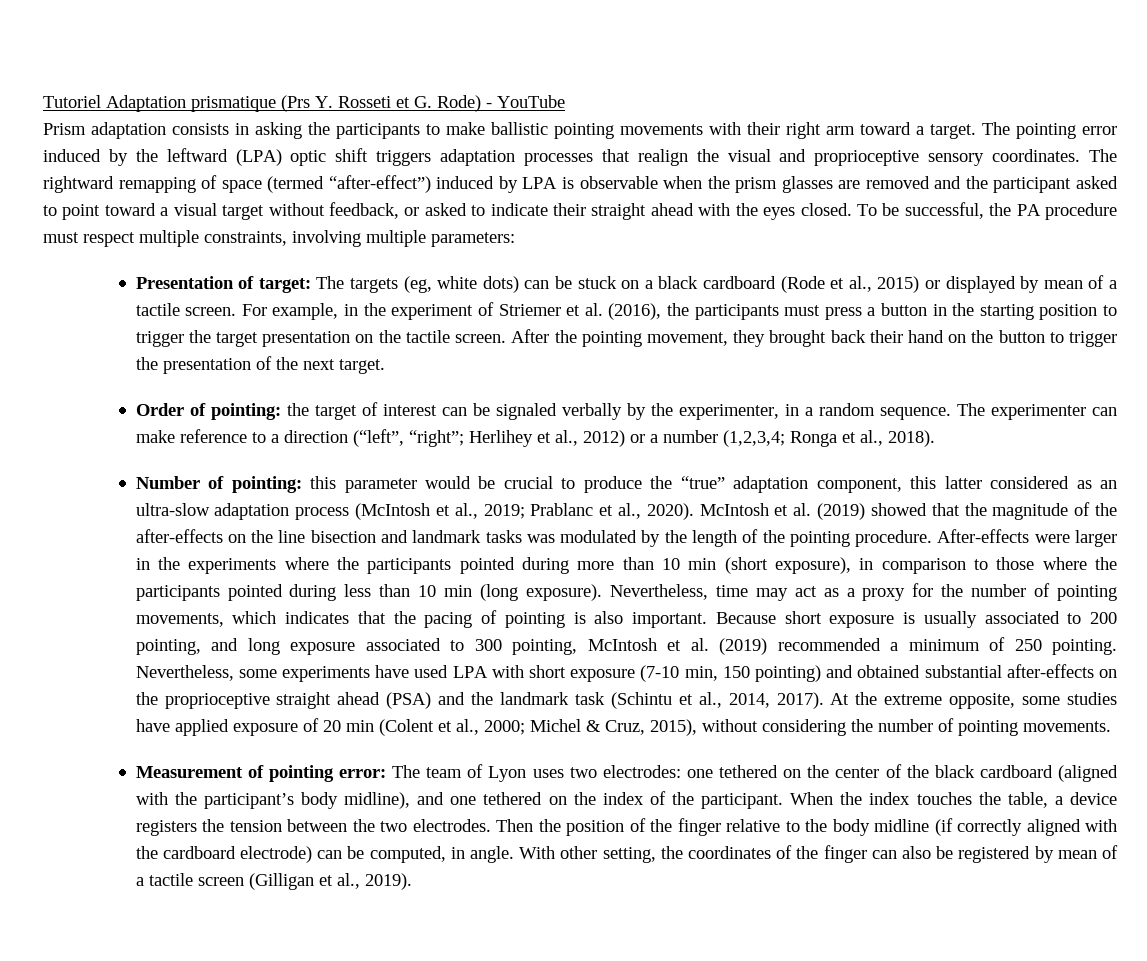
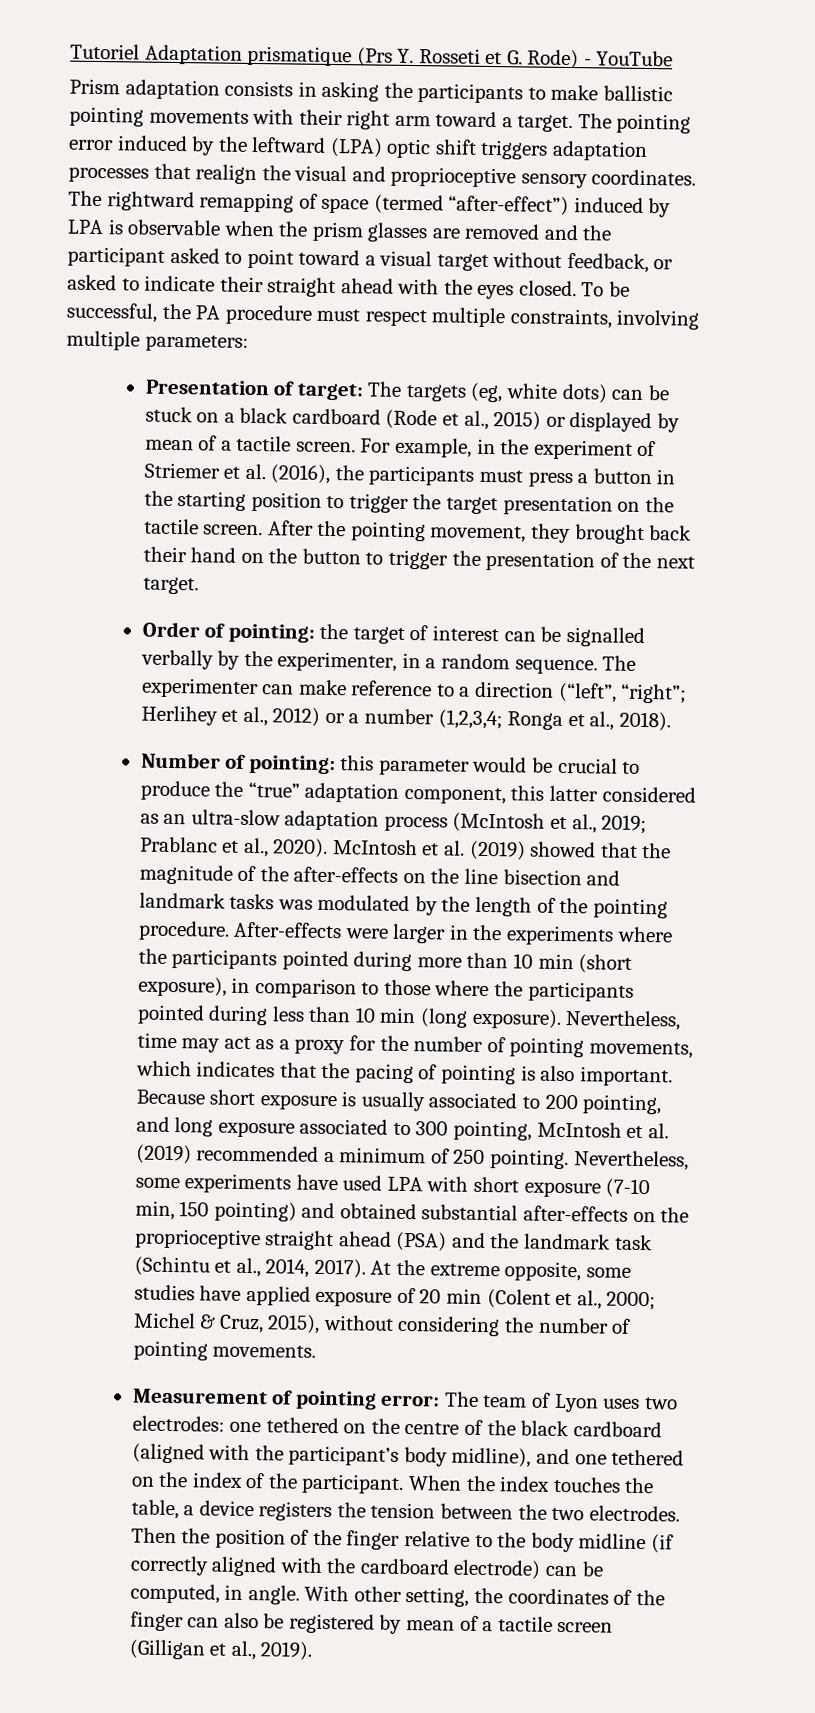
[495,403,557,420] signaled -> [565,626,645,648] signalled
[835,767,880,778] center -> [404,1422,460,1435] centre

